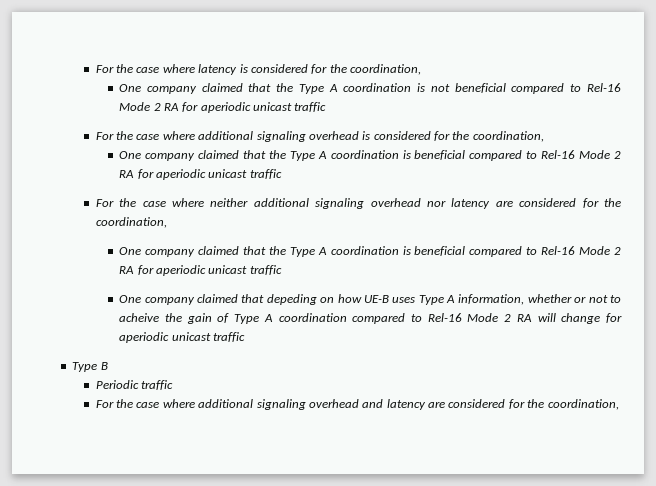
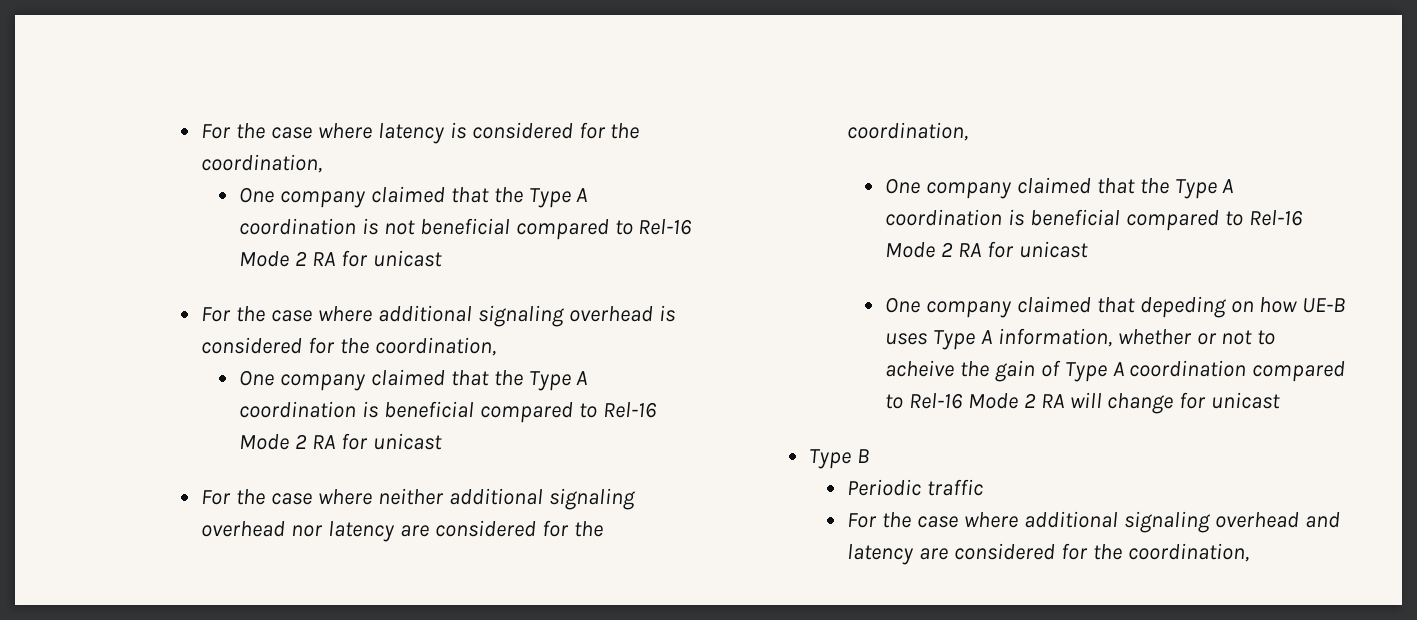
[200,102,327,113] aperiodic unicast traffic -> [372,250,442,267] unicast
[155,169,282,180] aperiodic unicast traffic -> [372,433,442,450] unicast
[155,265,282,276] aperiodic unicast traffic -> [1018,241,1088,258] unicast
[119,332,245,343] aperiodic unicast traffic -> [1211,392,1281,409] unicast

